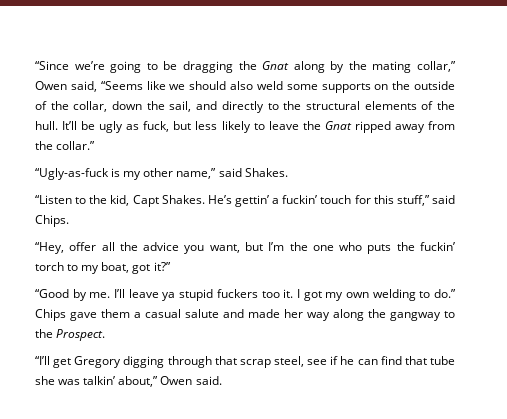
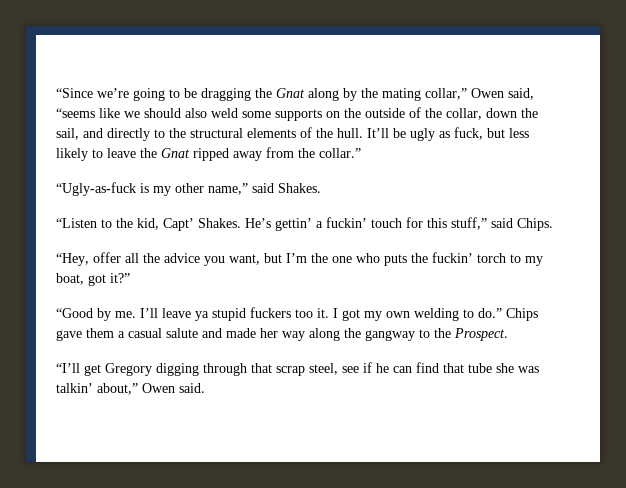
[100,81,143,90] “Seems -> [56,108,95,118] “seems
[132,195,159,207] Capt -> [163,218,194,231] Capt’

